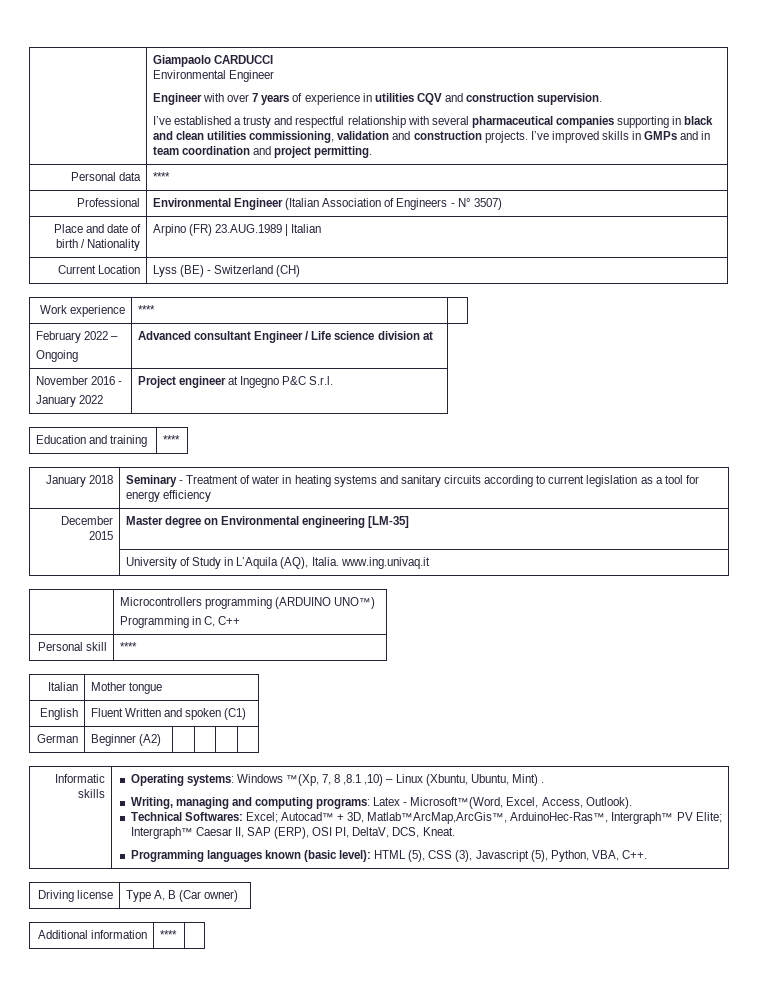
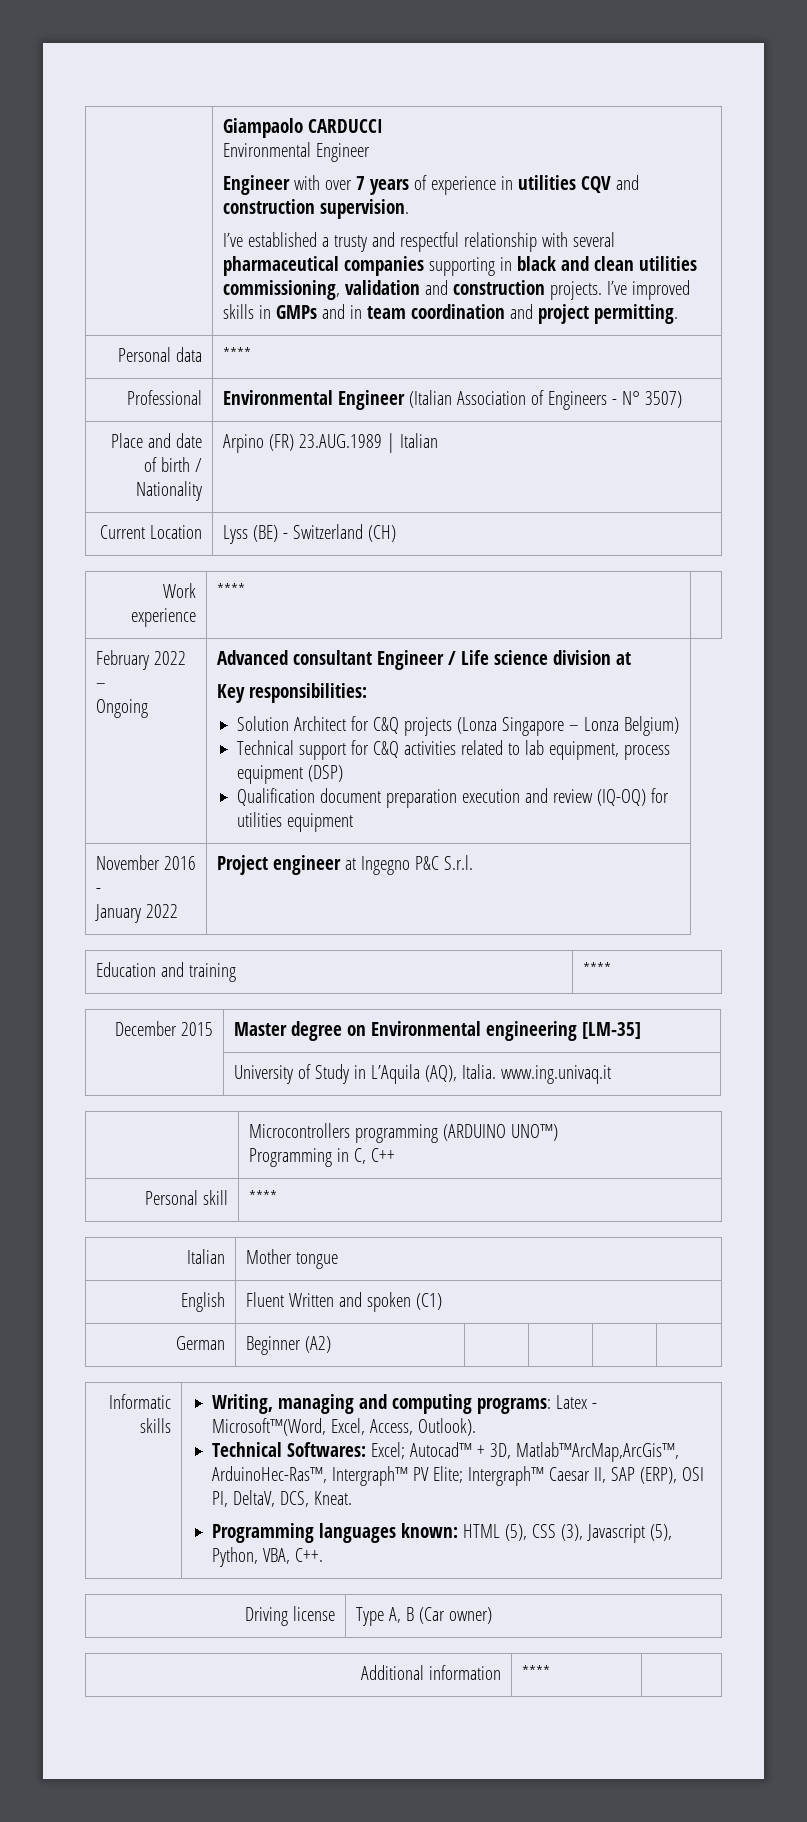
(433, 335) none -> [216,683,367,703] [236,716,679,736] [236,740,670,760] [236,765,343,784] [236,788,669,808] [236,812,353,832] // Key responsibilities: // Solution Architect for C&Q projects (Lonza Singapore – Lonza Belgium) // Technical support for C&Q activities related to lab equipment, process equipment (DSP) // Qualification document preparation execution and review (IQ-OQ) for utilities equipment
[45,475,114,487] [125,475,699,487] [125,490,212,502] // January 2018 | Seminary - Treatment of water in heating systems and sanitary circuits according to current legislation as a tool for energy efficiency -> (611, 969) none
[130,774,544,786] Operating systems: Windows ™(Xp, 7, 8 ,8.1 ,10) – Linux (Xbuntu, Ubuntu, Mint) . // -> (172, 1425) none
[264,850,372,862] known (basic level): -> [400,1523,458,1538] known:

